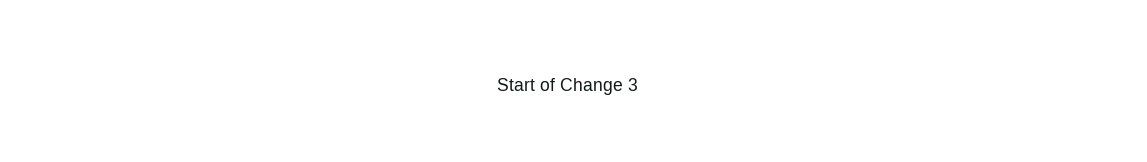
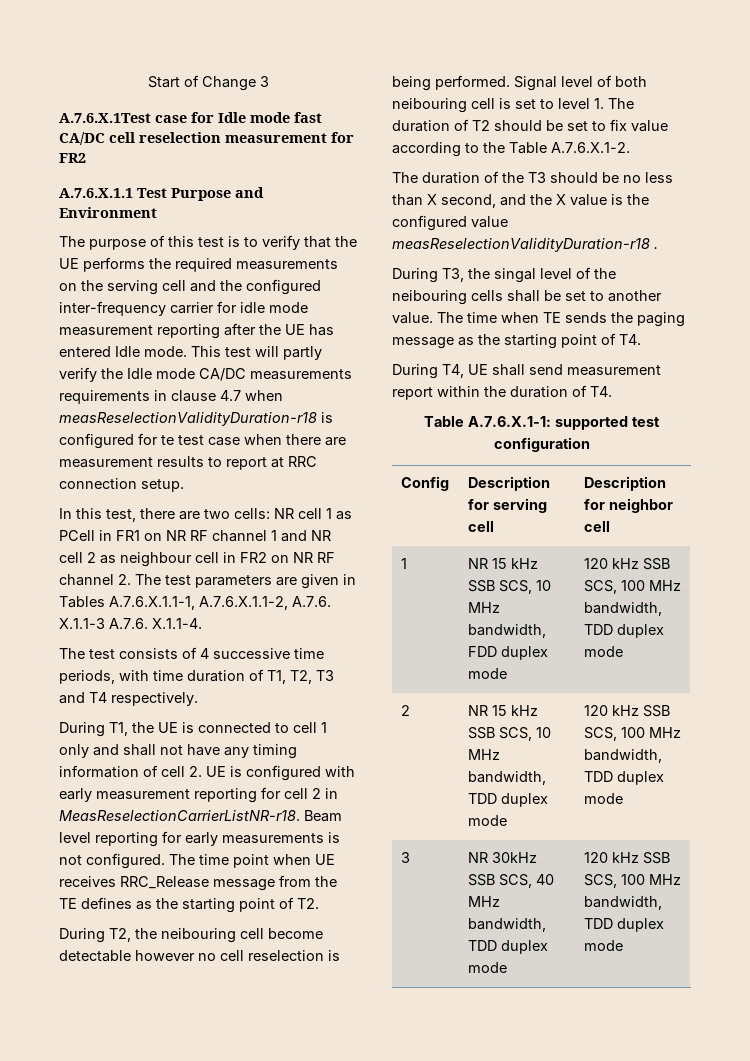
(638, 84) none -> [59,112,322,123] [59,132,354,145] [59,153,86,163] [59,187,264,201] [59,207,157,218] [59,235,357,250] [59,257,338,272] [59,279,321,295] [59,301,308,316] [59,323,334,339] [59,346,322,360] [59,367,352,382] [59,390,283,404] [59,412,333,426] [59,433,346,449] [59,456,317,470] [59,478,184,492] [59,508,352,522] [59,530,331,542] [59,552,335,567] [59,574,356,589] [59,596,331,610] [59,618,202,629] [59,647,324,659] [59,669,334,684] [59,692,198,706] [59,722,327,737] [59,744,297,759] [59,765,355,781] [59,787,338,803] [59,810,342,822] [59,831,340,847] [59,853,335,869] [59,875,337,891] [59,897,319,913] [59,928,323,943] [59,950,340,962] [392,75,647,91] [392,98,634,113] [392,119,668,132] [392,142,630,157] [392,171,673,184] [392,194,649,208] [392,215,508,231] [392,238,658,252] [392,267,616,283] [392,290,662,305] [392,312,685,327] [392,333,641,349] [392,364,661,379] [392,385,612,400] [424,416,660,430] [493,437,590,452] [401,476,450,491] [468,476,551,491] [468,498,548,513] [468,521,495,532] [584,476,667,491] [584,498,674,513] [584,521,611,532] [401,558,408,569] [468,558,539,569] [468,580,552,594] [468,602,501,613] [468,624,547,638] [468,646,549,660] [468,668,508,679] [584,558,671,570] [584,580,682,594] [584,602,663,616] [584,624,665,638] [584,646,624,657] [401,705,411,716] [468,705,539,716] [468,727,552,741] [468,749,501,760] [468,771,547,785] [468,793,549,807] [468,815,508,826] [584,705,671,717] [584,727,682,741] [584,749,663,763] [584,771,665,785] [584,793,624,804] [401,852,411,863] [468,852,538,863] [468,874,555,888] [468,896,501,907] [468,918,547,932] [468,940,549,954] [468,962,508,973] [584,852,671,864] [584,874,682,888] [584,896,663,910] [584,918,665,932] [584,940,624,951] // A.7.6.X.1Test case for Idle mode fast CA/DC cell reselection measurement for FR2 // A.7.6.X.1.1 Test Purpose and Environment // The purpose of this test is to verify that the UE performs the required measurements on the serving cell and the configured inter-frequency carrier for idle mode measurement reporting after the UE has entered Idle mode. This test will partly verify the Idle mode CA/DC measurements requirements in clause 4.7 when measReselectionValidityDuration-r18 is configured for te test case when there are measurement results to report at RRC connection setup. // In this test, there are two cells: NR cell 1 as PCell in FR1 on NR RF channel 1 and NR cell 2 as neighbour cell in FR2 on NR RF channel 2. The test parameters are given in Tables A.7.6.X.1.1-1, A.7.6.X.1.1-2, A.7.6. X.1.1-3 A.7.6. X.1.1-4. // The test consists of 4 successive time periods, with time duration of T1, T2, T3 and T4 respectively. // During T1, the UE is connected to cell 1 only and shall not have any timing information of cell 2. UE is configured with early measurement reporting for cell 2 in MeasReselectionCarrierListNR-r18. Beam level reporting for early measurements is not configured. The time point when UE receives RRC_Release message from the TE defines as the starting point of T2. // During T2, the neibouring cell become detectable however no cell reselection is being performed. Signal level of both neibouring cell is set to level 1. The duration of T2 should be set to fix value according to the Table A.7.6.X.1-2. // The duration of the T3 should be no less than X second, and the X value is the configured value measReselectionValidityDuration-r18 . // During T3, the singal level of the neibouring cells shall be set to another value. The time when TE sends the paging message as the starting point of T4. // During T4, UE shall send measurement report within the duration of T4. // Table A.7.6.X.1-1: supported test configuration // Config | Description for serving cell | Description for neighbor cell // 1 | NR 15 kHz SSB SCS, 10 MHz bandwidth, FDD duplex mode | 120 kHz SSB SCS, 100 MHz bandwidth, TDD duplex mode // 2 | NR 15 kHz SSB SCS, 10 MHz bandwidth, TDD duplex mode | 120 kHz SSB SCS, 100 MHz bandwidth, TDD duplex mode // 3 | NR 30kHz SSB SCS, 40 MHz bandwidth, TDD duplex mode | 120 kHz SSB SCS, 100 MHz bandwidth, TDD duplex mode

